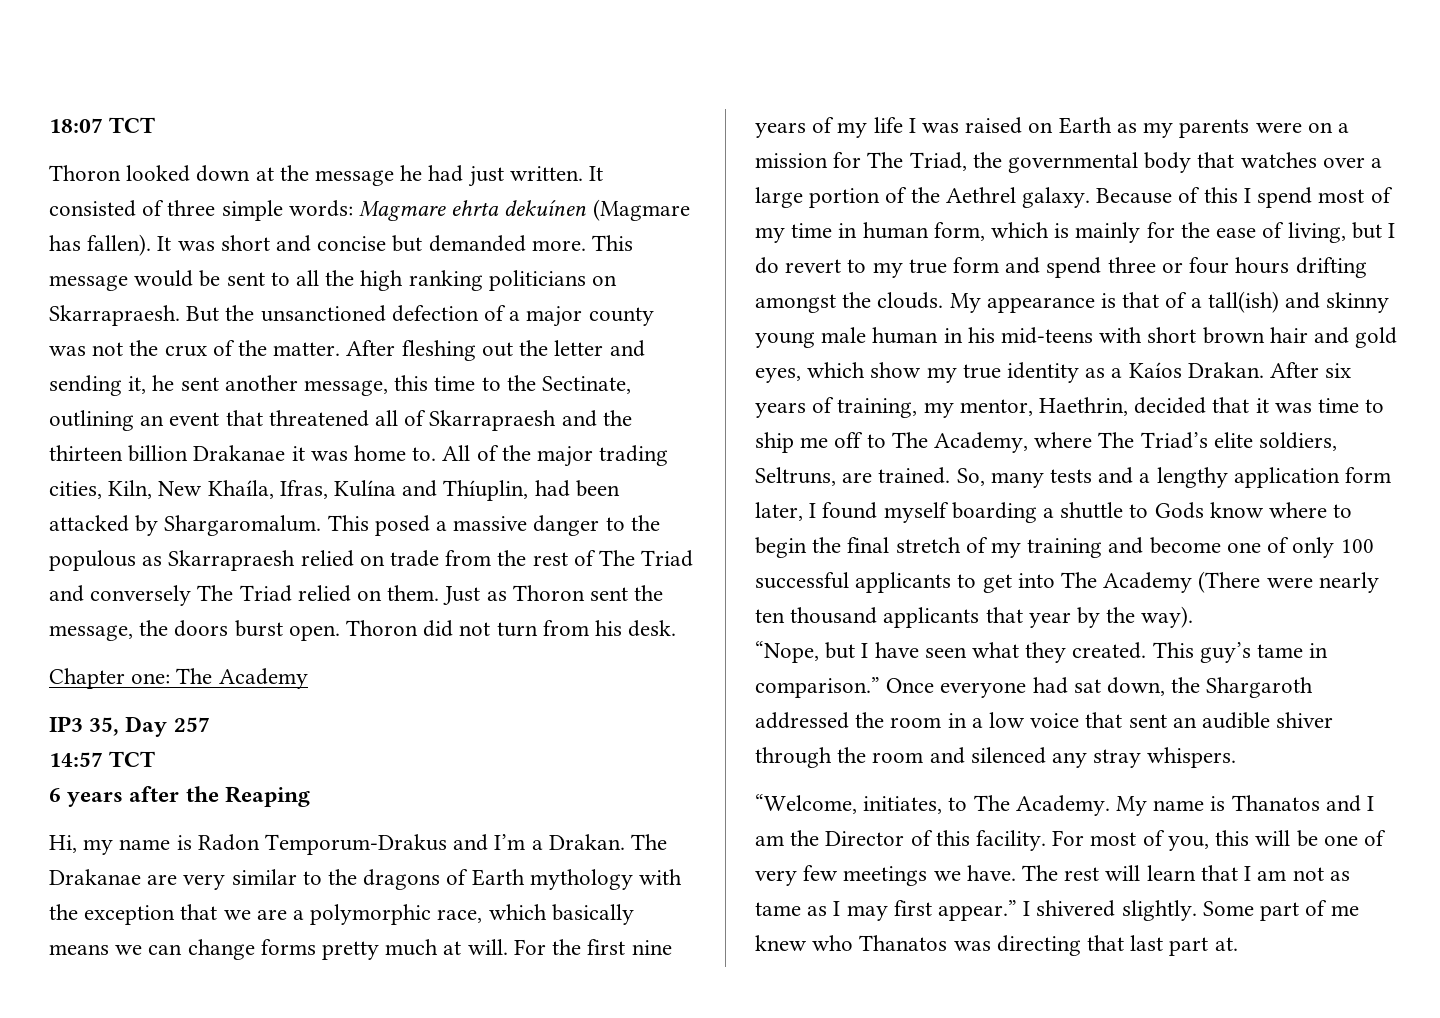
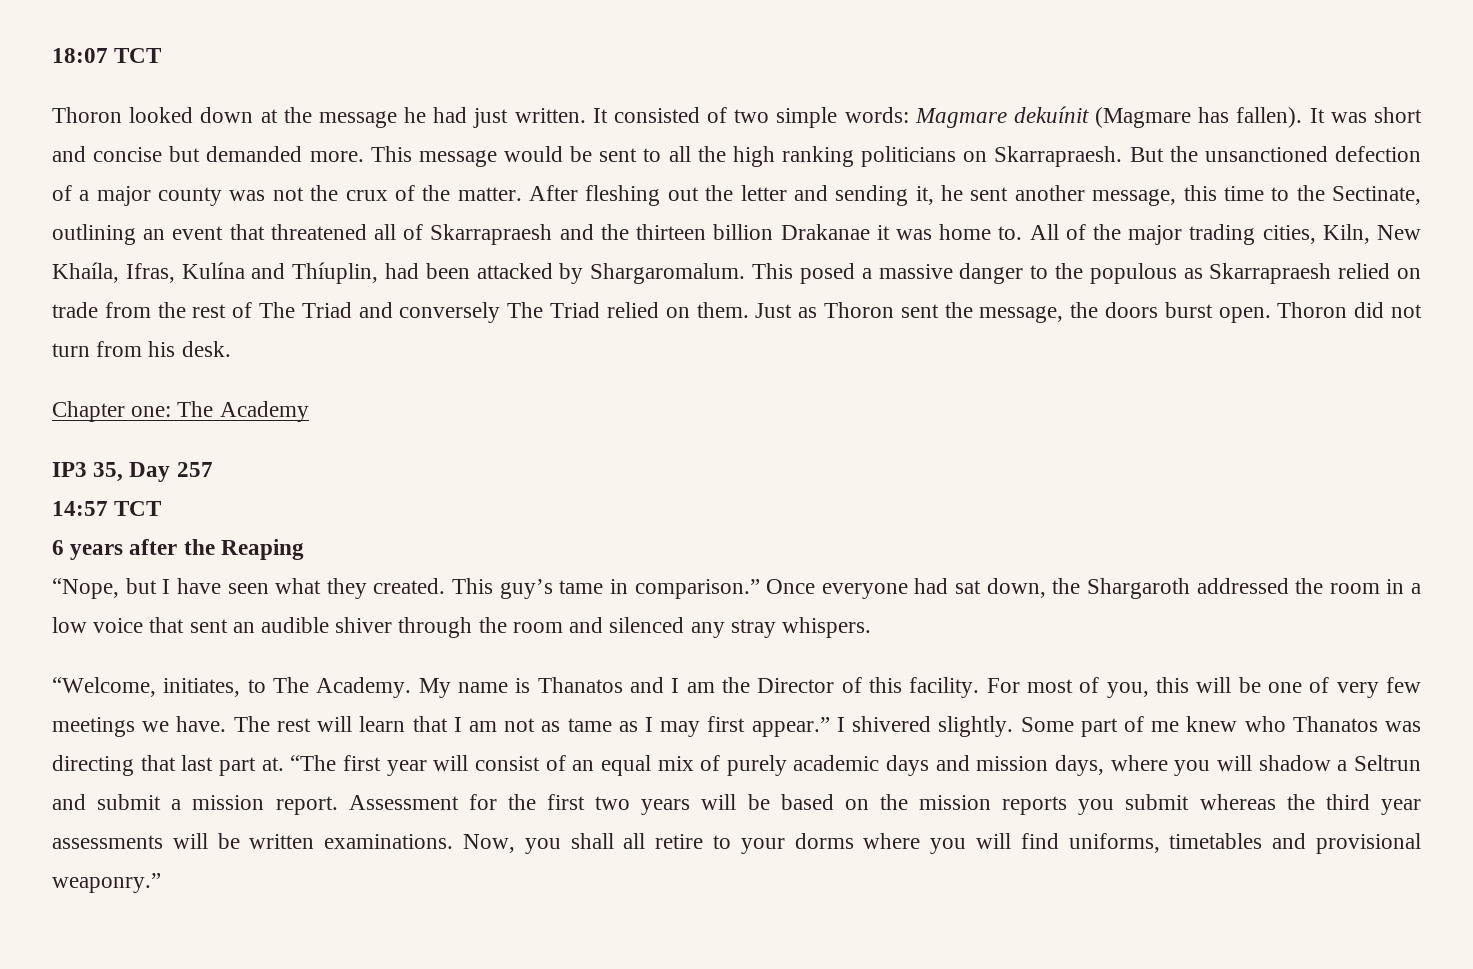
[167,200,216,216] three -> [734,109,770,123] two
[451,200,587,216] ehrta dekuínen -> [1013,106,1089,123] dekuínit
[49,834,668,855] [49,869,683,890] [49,904,634,925] [49,939,672,960] [755,117,1349,138] [755,152,1383,173] [755,187,1393,208] [755,222,1395,243] [755,257,1367,278] [755,291,1390,313] [755,327,1398,348] [755,362,1352,383] [755,397,1385,418] [755,432,1338,453] [755,467,1392,488] [755,502,1353,523] [755,537,1374,558] [755,571,1379,593] [755,606,1194,628] // Hi, my name is Radon Temporum-Drakus and I’m a Drakan. The Drakanae are very similar to the dragons of Earth mythology with the exception that we are a polymorphic race, which basically means we can change forms pretty much at will. For the first nine years of my life I was raised on Earth as my parents were on a mission for The Triad, the governmental body that watches over a large portion of the Aethrel galaxy. Because of this I spend most of my time in human form, which is mainly for the ease of living, but I do revert to my true form and spend three or four hours drifting amongst the clouds. My appearance is that of a tall(ish) and skinny young male human in his mid-teens with short brown hair and gold eyes, which show my true identity as a Kaíos Drakan. After six years of training, my mentor, Haethrin, decided that it was time to ship me off to The Academy, where The Triad’s elite soldiers, Seltruns, are trained. So, many tests and a lengthy application form later, I found myself boarding a shuttle to Gods know where to begin the final stretch of my training and become one of only 100 successful applicants to get into The Academy (There were nearly ten thousand applicants that year by the way). -> (304, 549) none
(1238, 944) none -> [290,755,1422,776] [52,794,1422,815] [52,833,1421,854] [52,873,161,893] “The first year will consist of an equal mix of purely academic days and mission days, where you will shadow a Seltrun and submit a mission report. Assessment for the first two years will be based on the mission reports you submit whereas the third year assessments will be written examinations. Now, you shall all retire to your dorms where you will find uniforms, timetables and provisional weaponry.”

